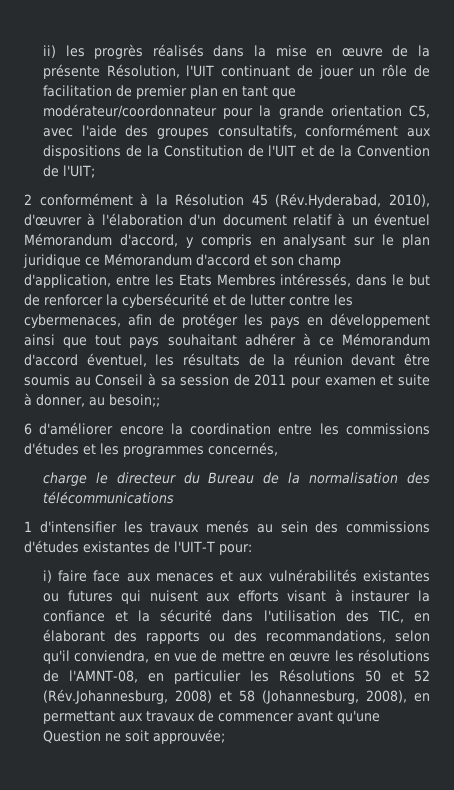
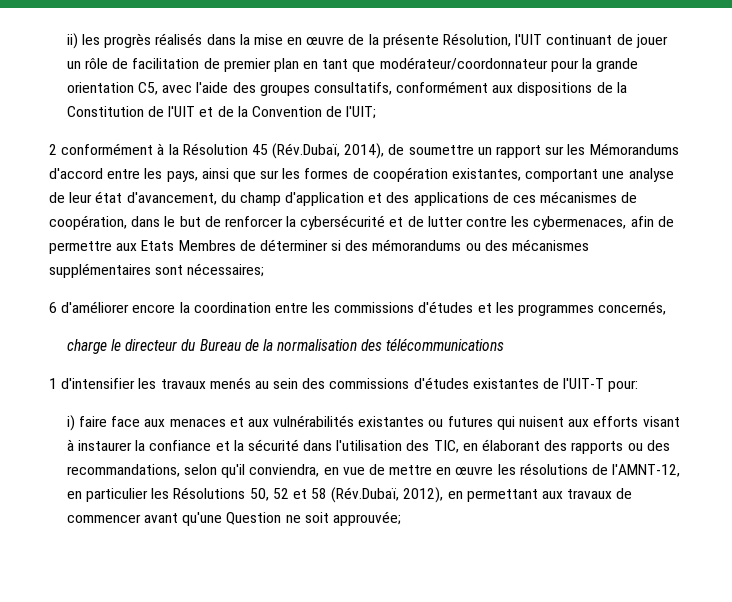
[275,193,431,208] [24,213,430,226] [24,233,430,248] [23,253,341,268] [24,273,352,288] (Rév.Hyderabad, 2010), d'œuvrer à l'élaboration d'un document relatif à un éventuel Mémorandum d'accord, y compris en analysant sur le plan juridique ce Mémorandum d'accord et son champ d'application, entre les Etats Membres intéressés, -> [272,143,679,159] [49,167,674,182] [49,191,638,206] [49,215,127,230] (Rév.Dubaï, 2014), de soumettre un rapport sur les Mémorandums d'accord entre les pays, ainsi que sur les formes de coopération existantes, comportant une analyse de leur état d'avancement, du champ d'application et des applications de ces mécanismes de coopération,
[182,313,430,328] [24,333,430,348] [24,353,430,367] [24,373,430,388] [24,393,160,407] protéger les pays en développement ainsi que tout pays souhaitant adhérer à ce Mémorandum d'accord éventuel, les résultats de la réunion devant être soumis au Conseil à sa session de 2011 pour examen et suite à donner, au besoin;; -> [49,239,590,254] [49,263,265,278] permettre aux Etats Membres de déterminer si des mémorandums ou des mécanismes supplémentaires sont nécessaires;
[68,670,138,683] l'AMNT-08, -> [612,464,681,477] l'AMNT-12,
[364,670,431,682] [42,689,407,704] 50 et 52 (Rév.Johannesburg, 2008) et 58 (Johannesburg, 2008), -> [249,487,444,503] 50, 52 et 58 (Rév.Dubaï, 2012),

